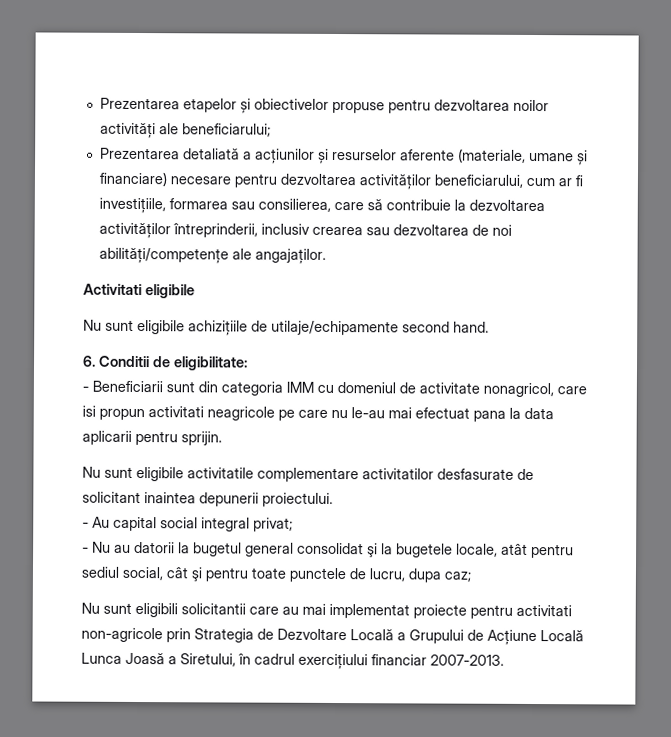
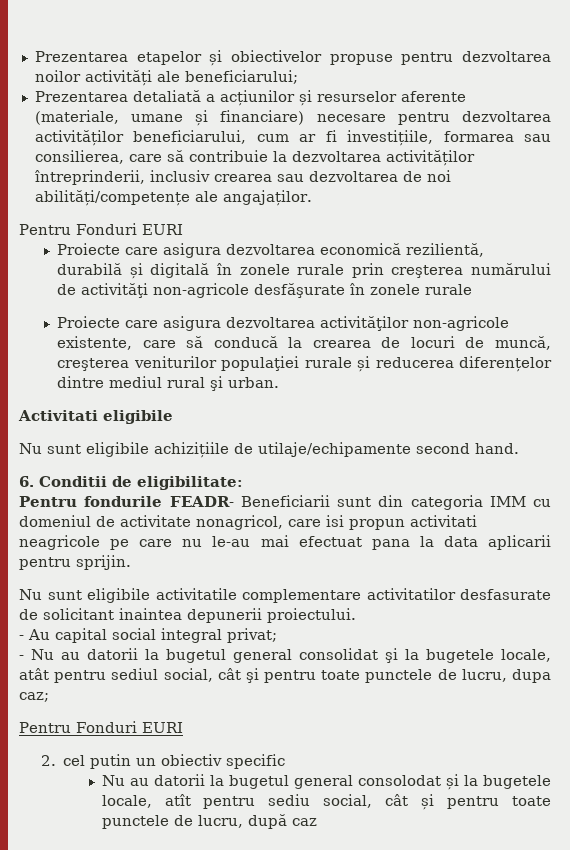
(326, 256) none -> [19,223,183,235] [57,243,485,258] [57,263,551,279] [57,283,473,298] [57,316,510,331] [57,336,552,350] [57,356,552,372] [57,376,280,391] // Pentru Fonduri EURI // Proiecte care asigura dezvoltarea economică rezilientă, durabilă și digitală în zonele rurale prin creşterea numărului de activităţi non-agricole desfăşurate în zonele rurale // Proiecte care asigura dezvoltarea activităţilor non-agricole existente, care să conducă la crearea de locuri de muncă, creşterea veniturilor populaţiei rurale și reducerea diferențelor dintre mediul rural şi urban.
[82,386,89,392] - -> [19,496,234,507] Pentru fondurile FEADR-
[81,602,572,619] [81,627,584,646] [81,652,504,670] Nu sunt eligibili solicitantii care au mai implementat proiecte pentru activitati non-agricole prin Strategia de Dezvoltare Locală a Grupului de Acțiune Locală Lunca Joasă a Siretului, în cadrul exercițiului financiar 2007-2013. -> [19,721,183,733] [41,754,286,769] [101,774,551,790] [101,794,551,810] [101,814,317,829] Pentru Fonduri EURI // 2. cel putin un obiectiv specific // Nu au datorii la bugetul general consolodat și la bugetele locale, atît pentru sediu social, cât și pentru toate punctele de lucru, după caz

